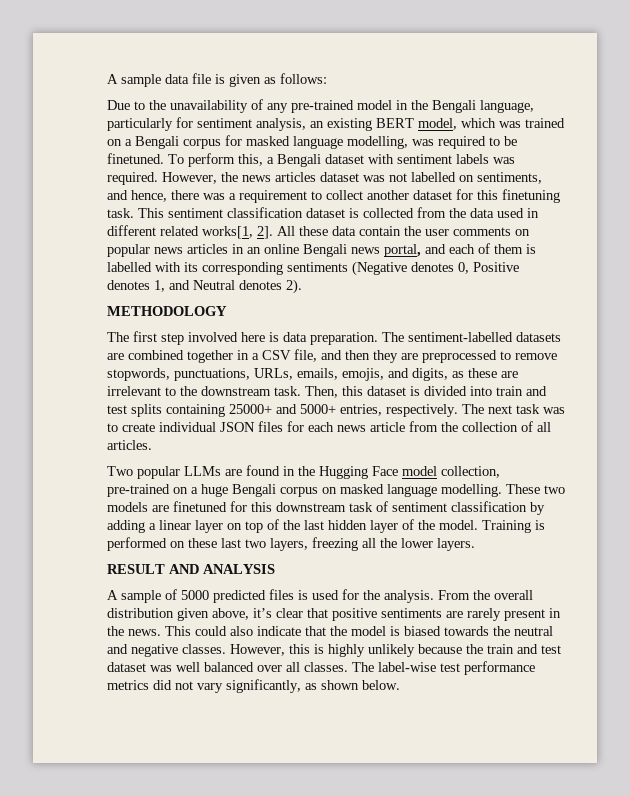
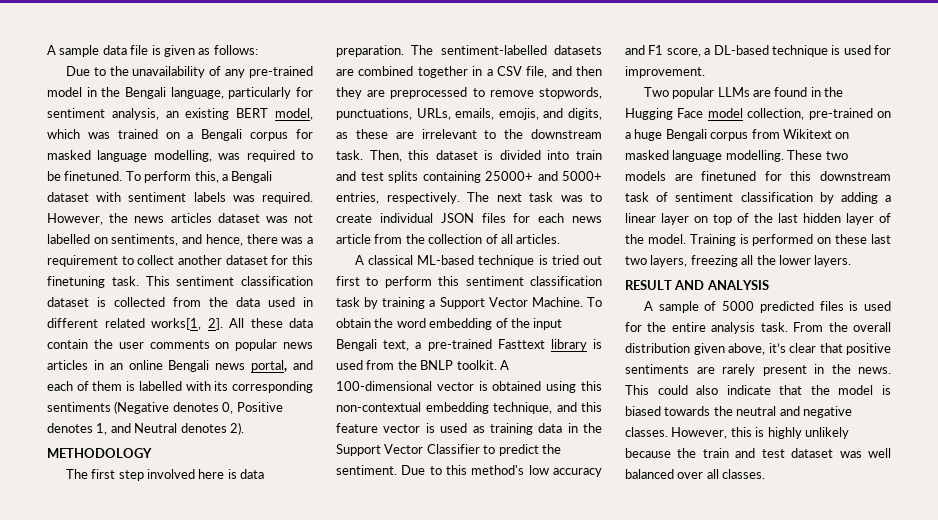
(152, 445) none -> [354,255,602,267] [336,276,602,288] [336,297,602,309] [336,318,563,330] [336,339,602,351] [336,360,509,370] [336,381,602,393] [336,402,602,414] [336,423,602,435] [336,444,561,456] [336,465,602,477] [625,45,891,57] [625,66,705,78] // A classical ML-based technique is tried out first to perform this sentiment classification task by training a Support Vector Machine. To obtain the word embedding of the input Bengali text, a pre-trained Fasttext library is used from the BNLP toolkit. A 100-dimensional vector is obtained using this non-contextual embedding technique, and this feature vector is used as training data in the Support Vector Classifier to predict the sentiment. Due to this method's low accuracy and F1 score, a DL-based technique is used for improvement.
(318, 492) none -> [751,129,832,139] from Wikitext
[384,590,434,603] analysis. -> [671,322,788,334] entire analysis task.
[352,661,535,675] [107,679,400,693] The label-wise test performance metrics did not vary significantly, as shown below. -> (766, 474) none

